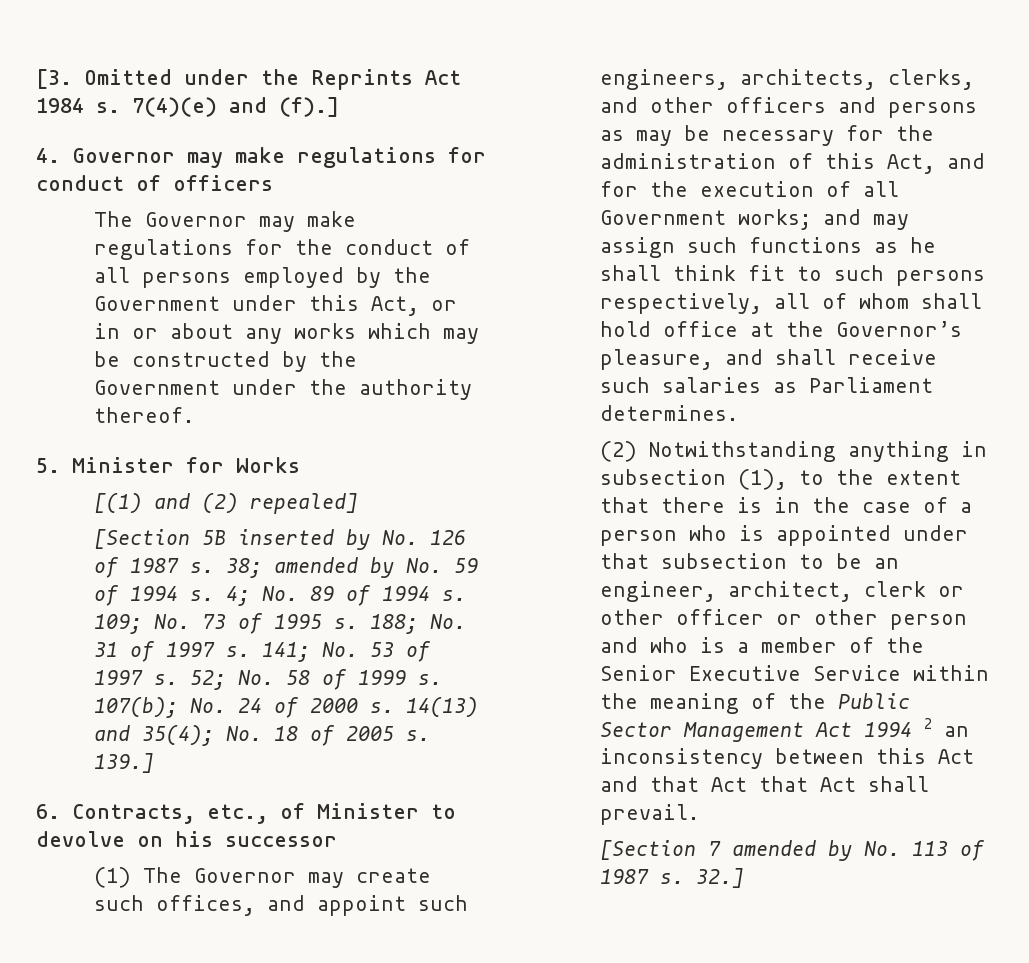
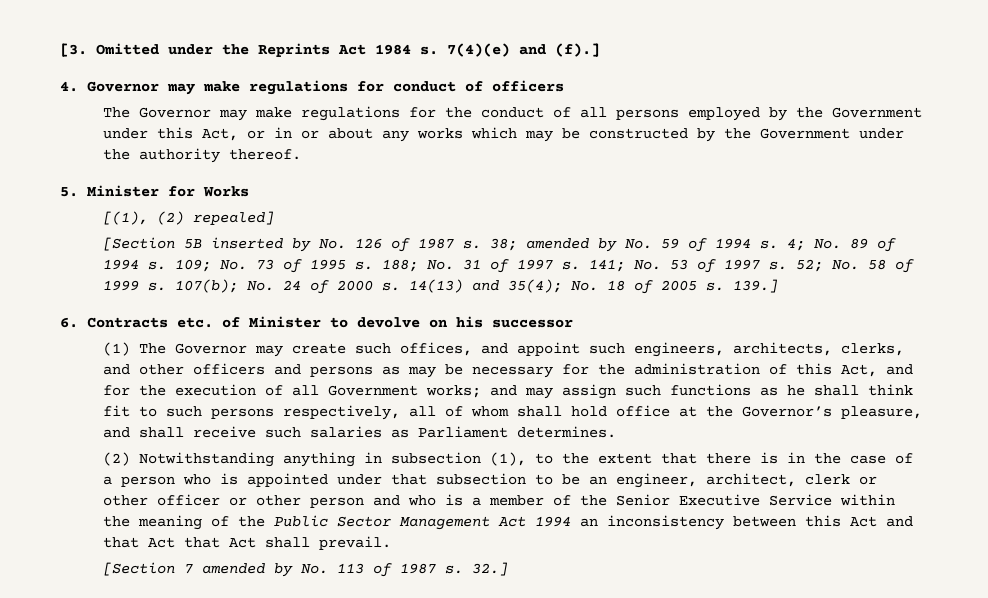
[93,493,190,513] [(1) and -> [103,211,149,225] [(1),
[72,804,268,824] Contracts, etc., -> [87,317,213,328] Contracts etc.
[923,718,932,729] 2 -> (572, 521) none

